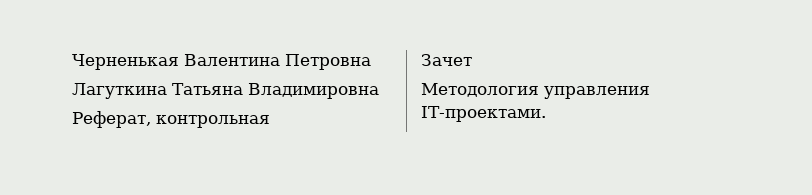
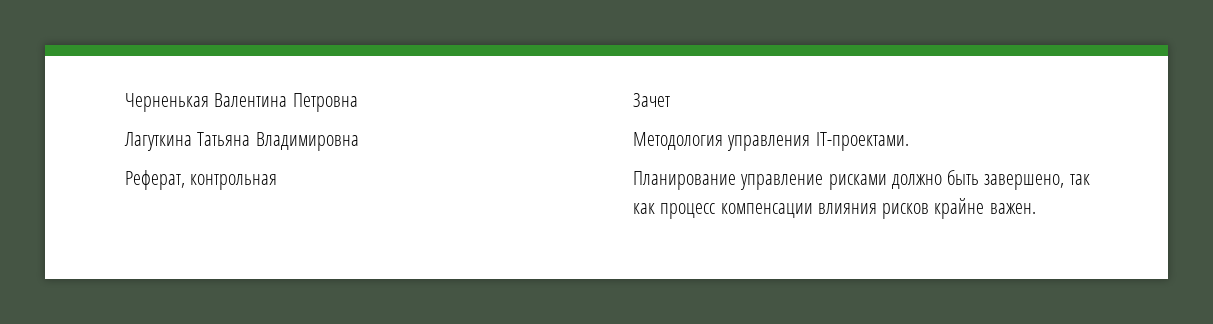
(546, 114) none -> [633,170,1090,190] [633,198,1036,219] // Планирование управление рисками должно быть завершено, так как процесс компенсации влияния рисков крайне важен.

